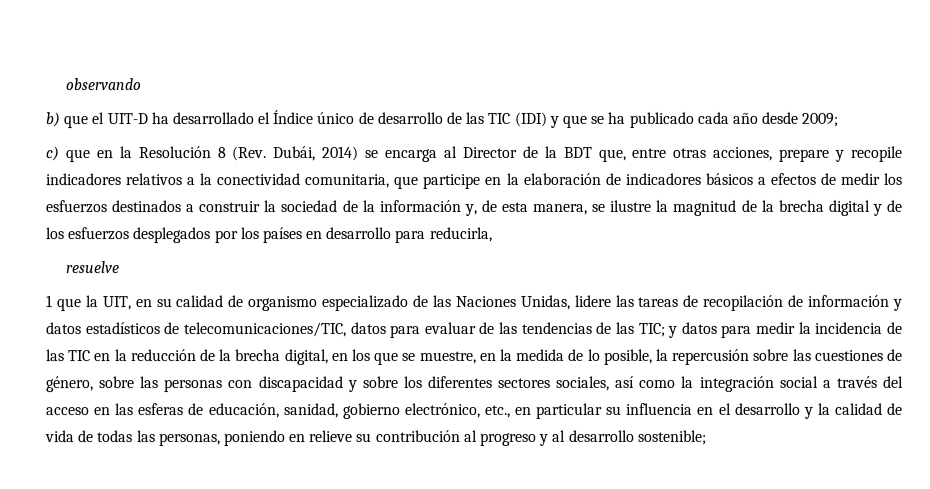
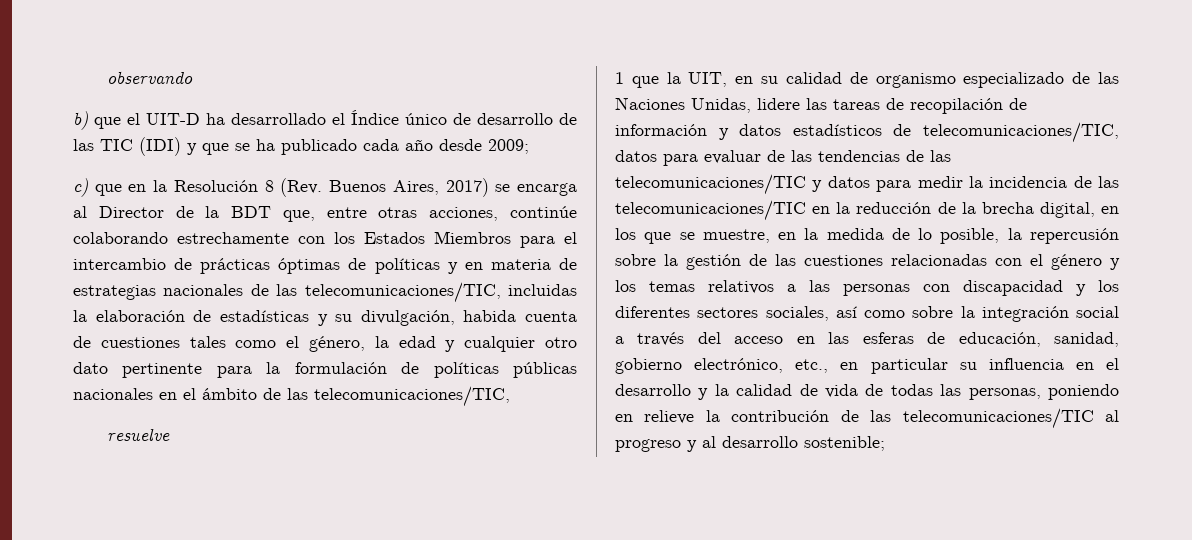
[272,146,359,162] Dubái, 2014) -> [329,178,489,197] Buenos Aires, 2017)
[778,145,902,162] [45,172,902,190] [45,199,903,217] [45,226,492,244] prepare y recopile indicadores relativos a la conectividad comunitaria, que participe en la elaboración de indicadores básicos a efectos de medir los esfuerzos destinados a construir la sociedad de la información y, de esta manera, se ilustre la magnitud de la brecha digital y de los esfuerzos desplegados por los países en desarrollo para reducirla, -> [509,206,577,218] [73,231,577,248] [73,258,577,274] [73,282,577,303] [73,310,577,326] [73,336,577,352] [73,362,577,378] [73,386,510,407] continúe colaborando estrechamente con los Estados Miembros para el intercambio de prácticas óptimas de políticas y en materia de estrategias nacionales de las telecomunicaciones/TIC, incluidas la elaboración de estadísticas y su divulgación, habida cuenta de cuestiones tales como el género, la edad y cualquier otro dato pertinente para la formulación de políticas públicas nacionales en el ámbito de las telecomunicaciones/TIC,
[638,322,666,337] TIC; -> [615,174,806,195] telecomunicaciones/TIC
[68,350,92,362] TIC -> [615,200,806,221] telecomunicaciones/TIC
[792,348,904,361] [46,376,136,393] las cuestiones de género, sobre -> [664,254,1120,270] [615,280,796,294] la gestión de las cuestiones relacionadas con el género y los temas relativos a
[362,376,399,389] sobre -> (1086, 290) none
(677, 383) none -> [912,306,954,318] sobre
[356,430,461,443] su contribución -> [705,408,1094,429] la contribución de las telecomunicaciones/TIC

